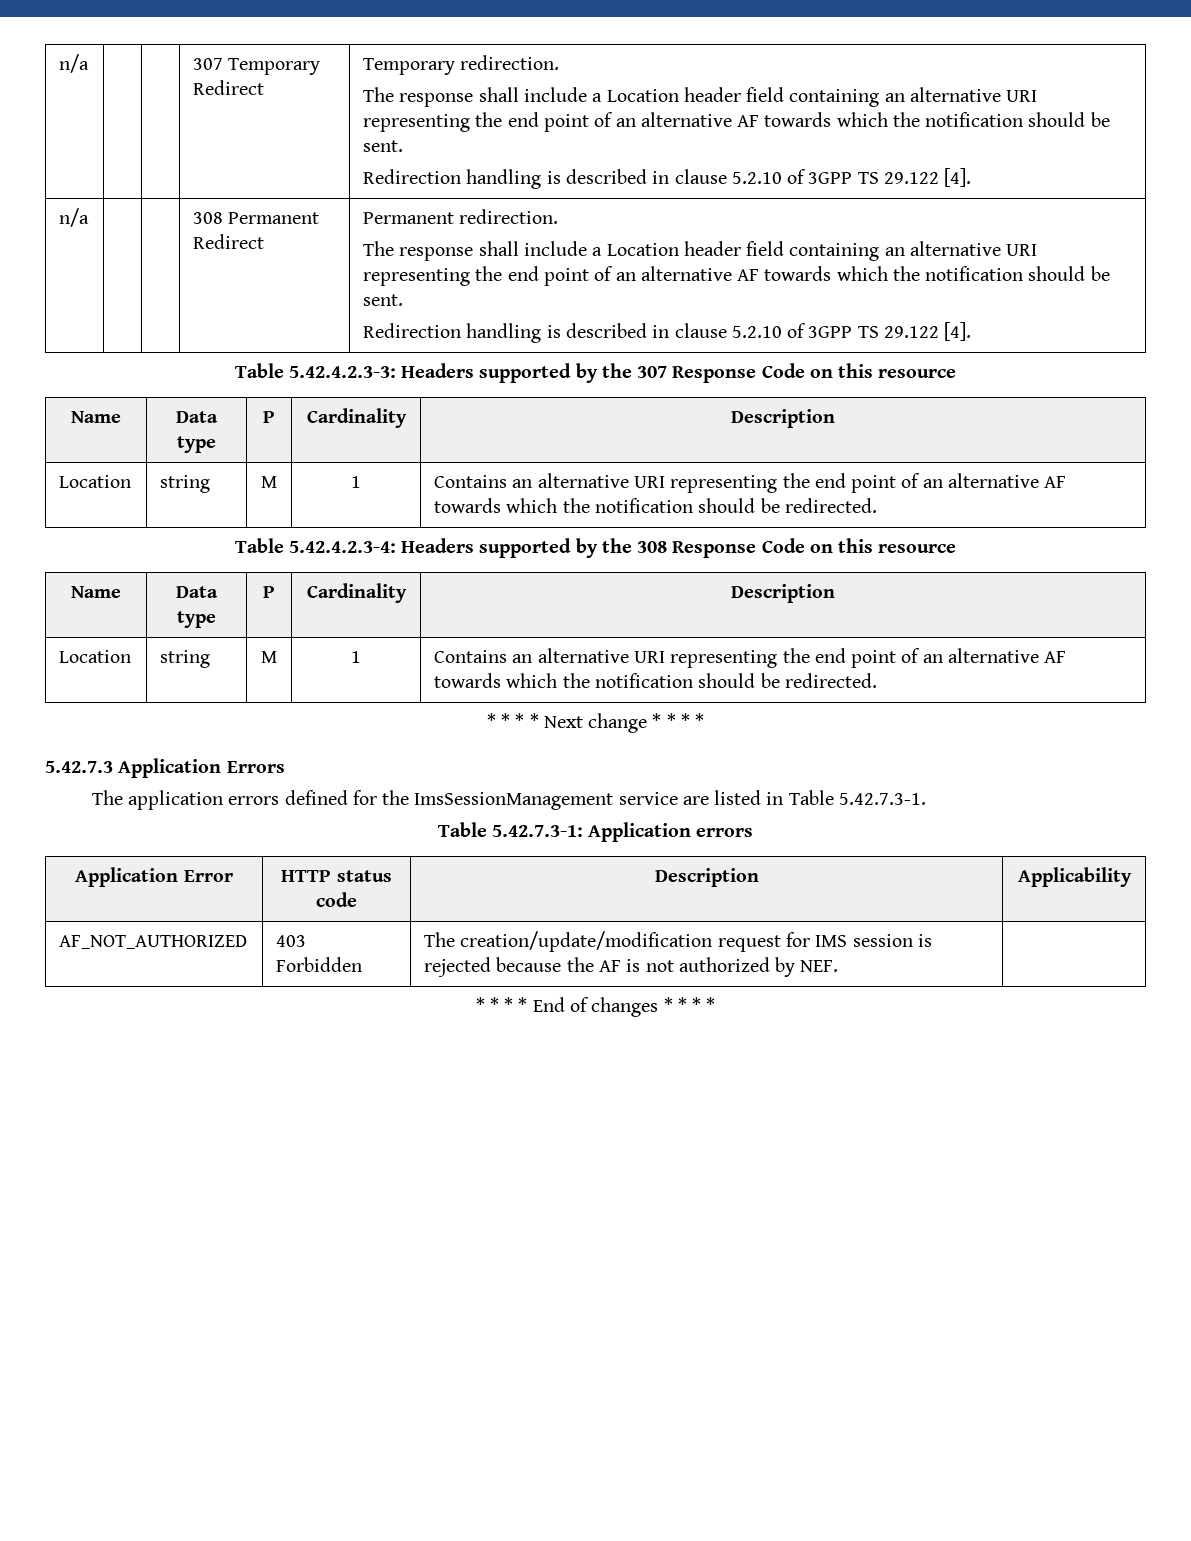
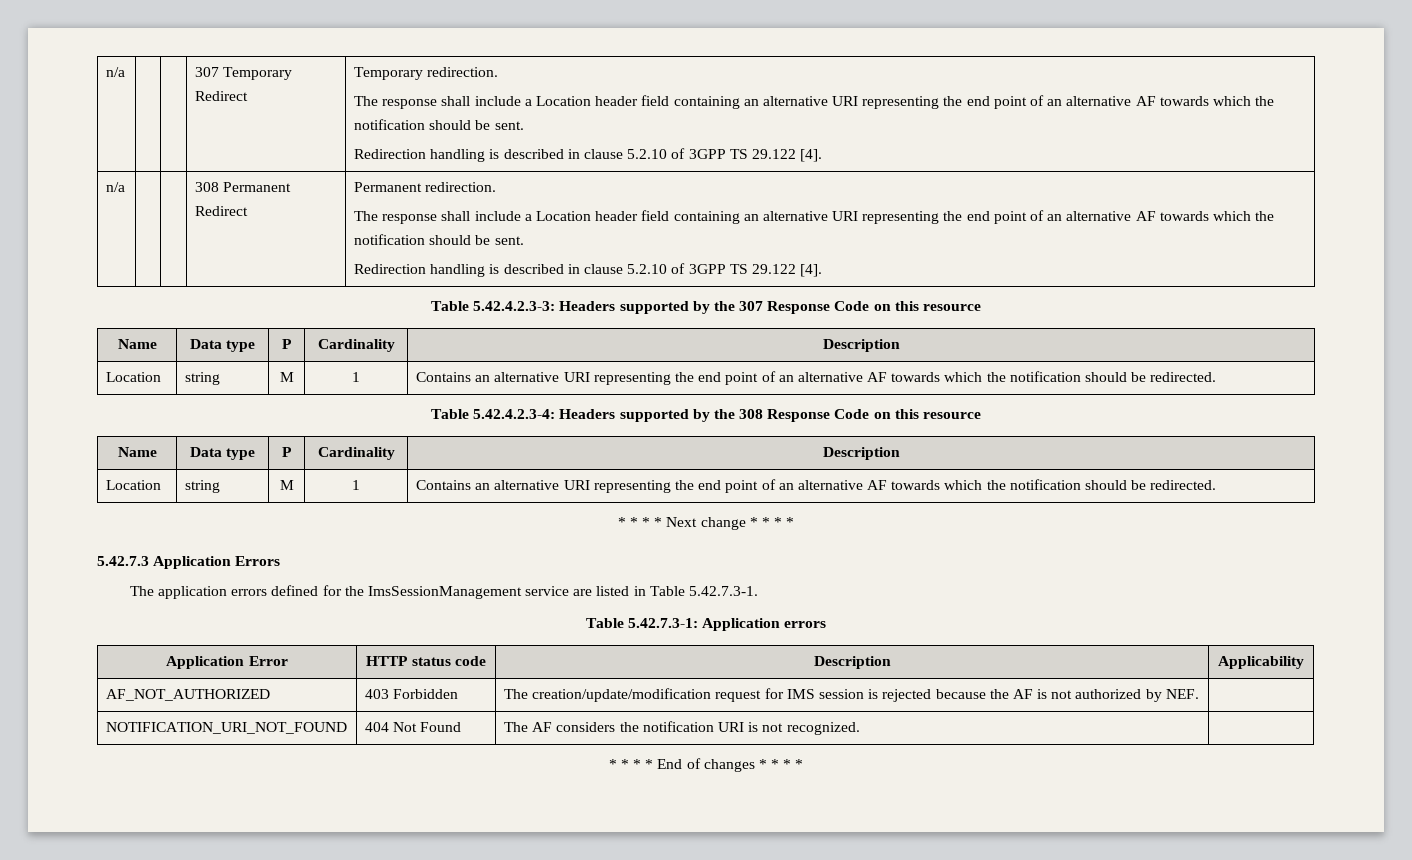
(839, 966) none -> [106,722,348,734] [365,722,462,732] [504,721,860,735] // NOTIFICATION_URI_NOT_FOUND | 404 Not Found | The AF considers the notification URI is not recognized. |

